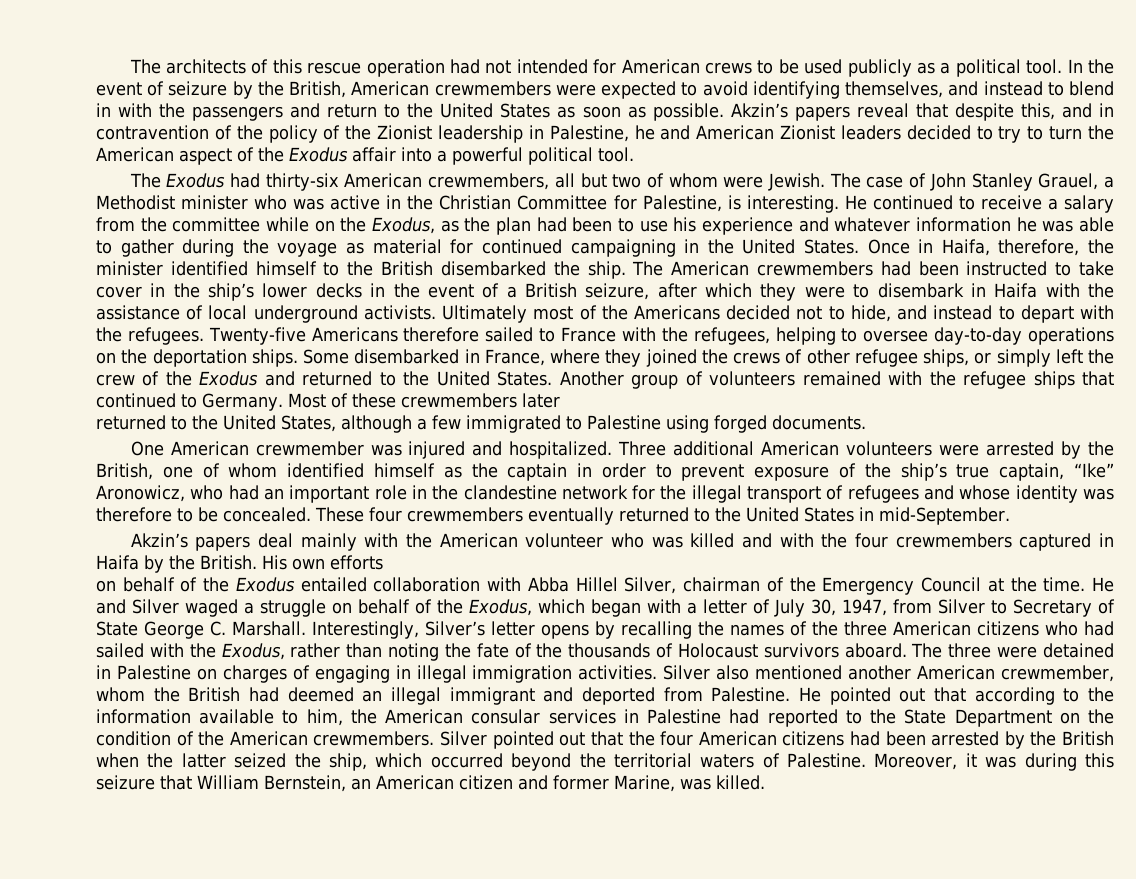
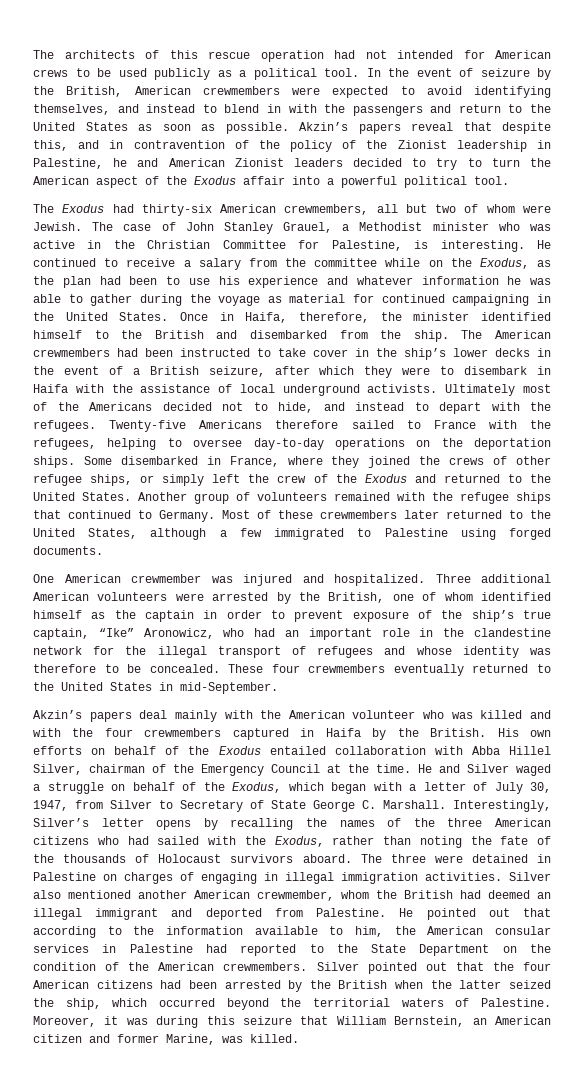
[440,261,546,276] disembarked -> [216,330,368,339] and disembarked from
(560, 400) // -> (439, 514) none
(383, 562) // -> (82, 750) none

